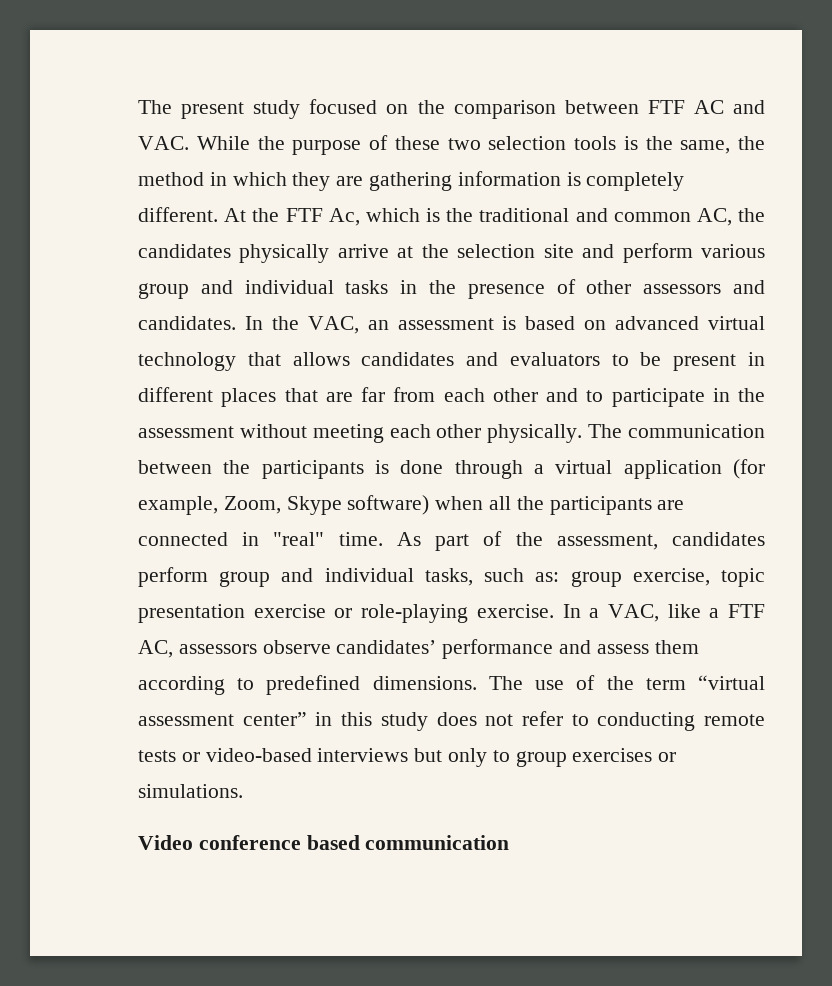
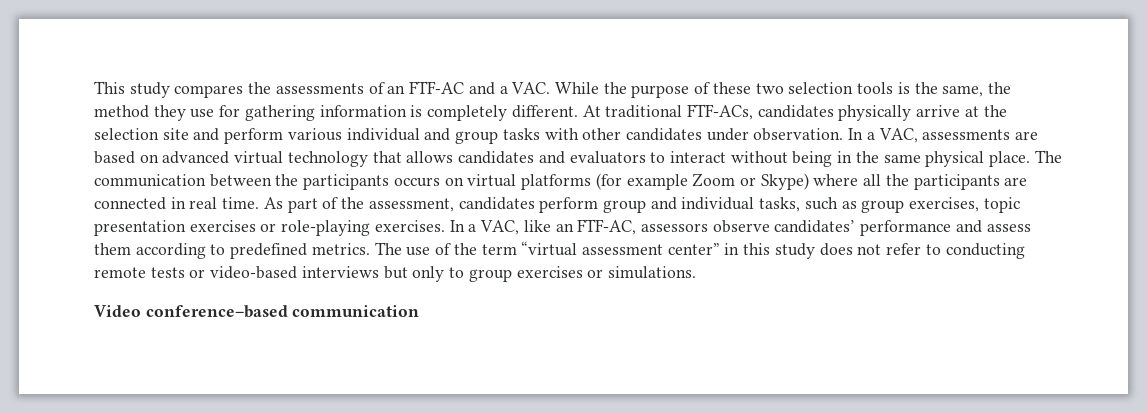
[138,99,766,119] The present study focused on the comparison between FTF AC and -> [94,81,508,98] This study compares the assessments of an FTF-AC and a
[209,172,364,191] in which they are -> [153,105,241,121] they use for
[252,208,765,226] the FTF Ac, which is the traditional and common AC, the -> [605,104,753,120] traditional FTF-ACs,
[138,279,765,299] [138,316,517,334] group and individual tasks in the presence of other assessors and candidates. In the VAC, an assessment is -> [346,128,1039,144] individual and group tasks with other candidates under observation. In a VAC, assessments are
[640,352,765,371] [138,387,765,407] [138,424,583,443] be present in different places that are far from each other and to participate in the assessment without meeting each other physically. -> [669,151,1031,167] interact without being in the same physical place.
[375,459,765,479] [138,495,484,515] is done through a virtual application (for example, Zoom, Skype software) when -> [393,173,859,190] occurs on virtual platforms (for example Zoom or Skype) where
[273,532,325,546] "real" -> [189,197,218,209] real
[535,568,710,587] as: group exercise, -> [841,197,980,213] as group exercises,
[253,604,326,618] exercise -> [189,220,256,232] exercises
[476,604,554,618] exercise. -> [374,220,445,232] exercises.
[709,604,765,618] [138,640,173,658] a FTF AC, -> [555,219,637,235] an FTF-AC,
[372,676,477,690] dimensions. -> [311,243,370,255] metrics.
[198,835,360,850] conference based -> [145,305,288,318] conference–based

